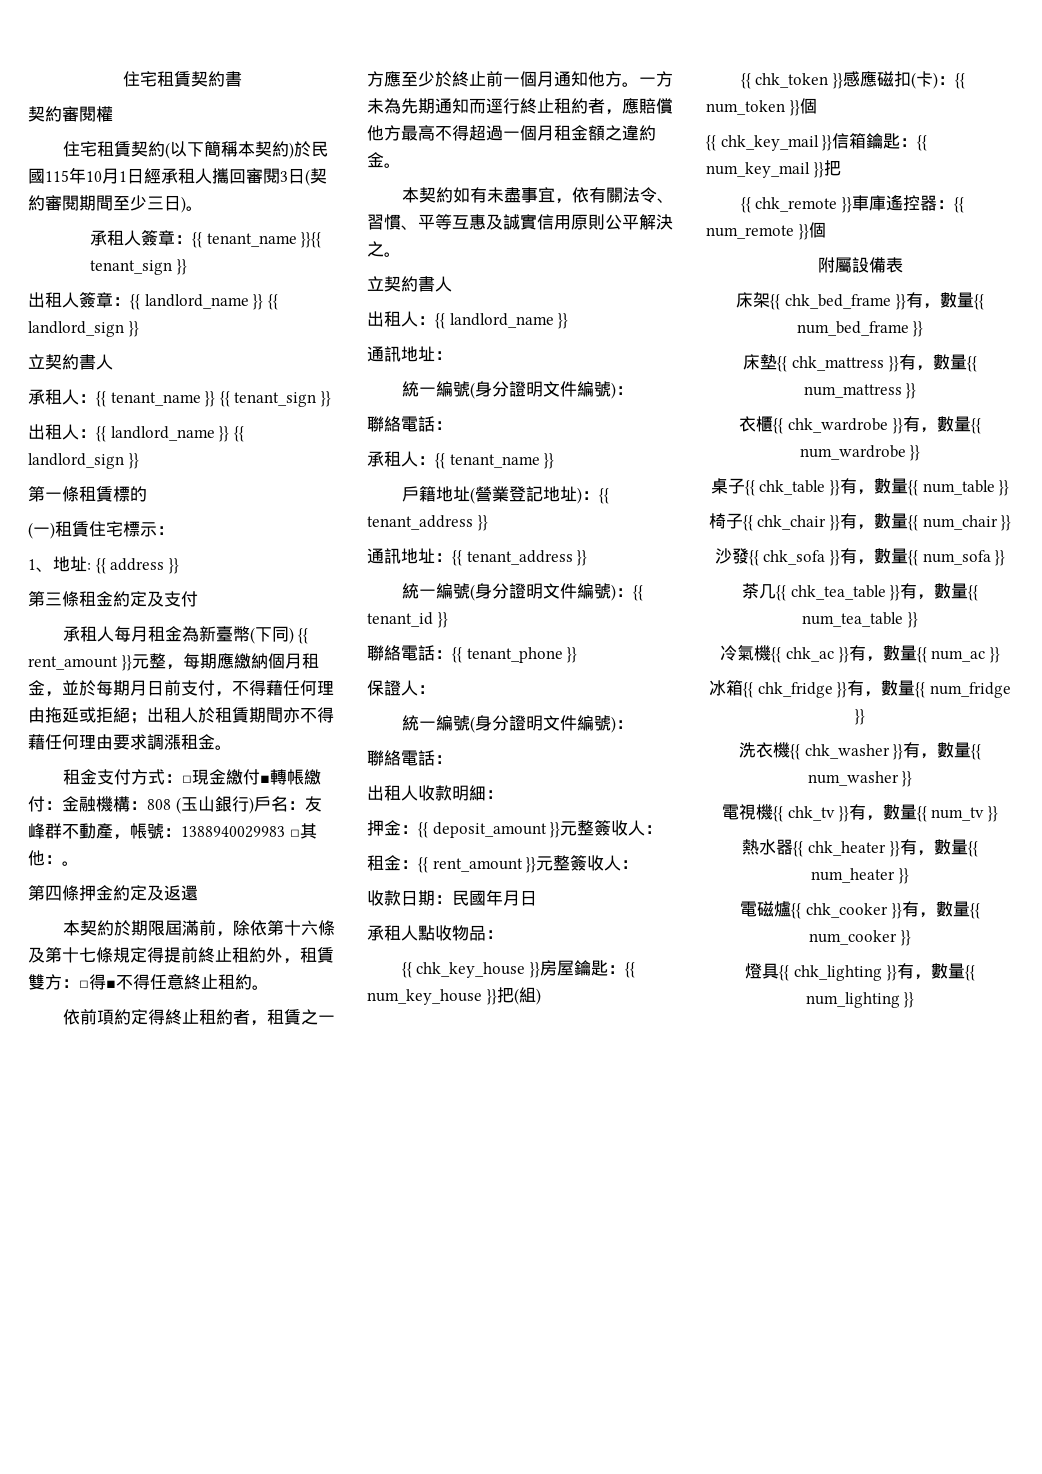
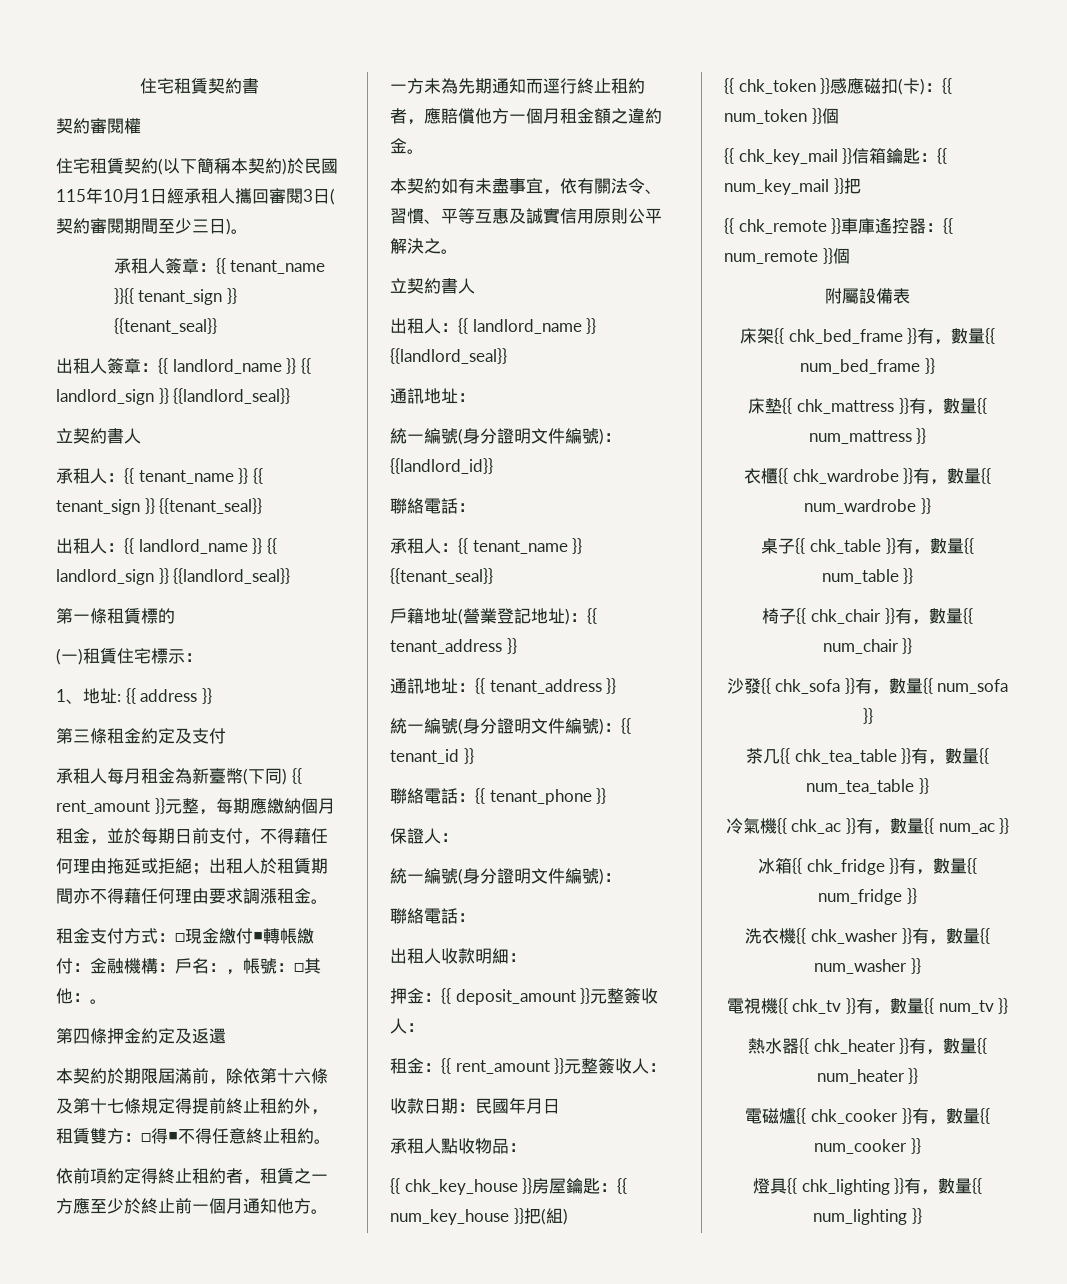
(187, 267) none -> [113,318,217,334] {{tenant_seal}}
(139, 329) none -> [173,388,291,404] {{landlord_seal}}
(331, 399) none -> [159,498,263,514] {{tenant_seal}}
(139, 461) none -> [173,568,291,584] {{landlord_seal}}
[130,680,147,696] 月 -> (175, 836) none
[147,796,322,814] [28,823,113,839] 808 (玉山銀行)戶名：友峰群不動產 -> [175,958,226,974] 戶名：
[181,826,285,838] 1388940029983 -> (294, 967) none
[401,125,503,141] 最高不得超過 -> (509, 116) none
(569, 321) none -> [390,348,507,364] {{landlord_seal}}
(633, 390) none -> [390,458,493,474] {{landlord_id}}
(555, 461) none -> [390,568,493,584] {{tenant_seal}}

